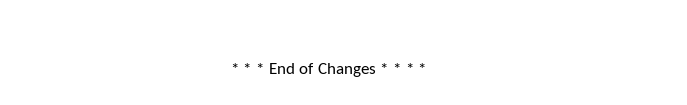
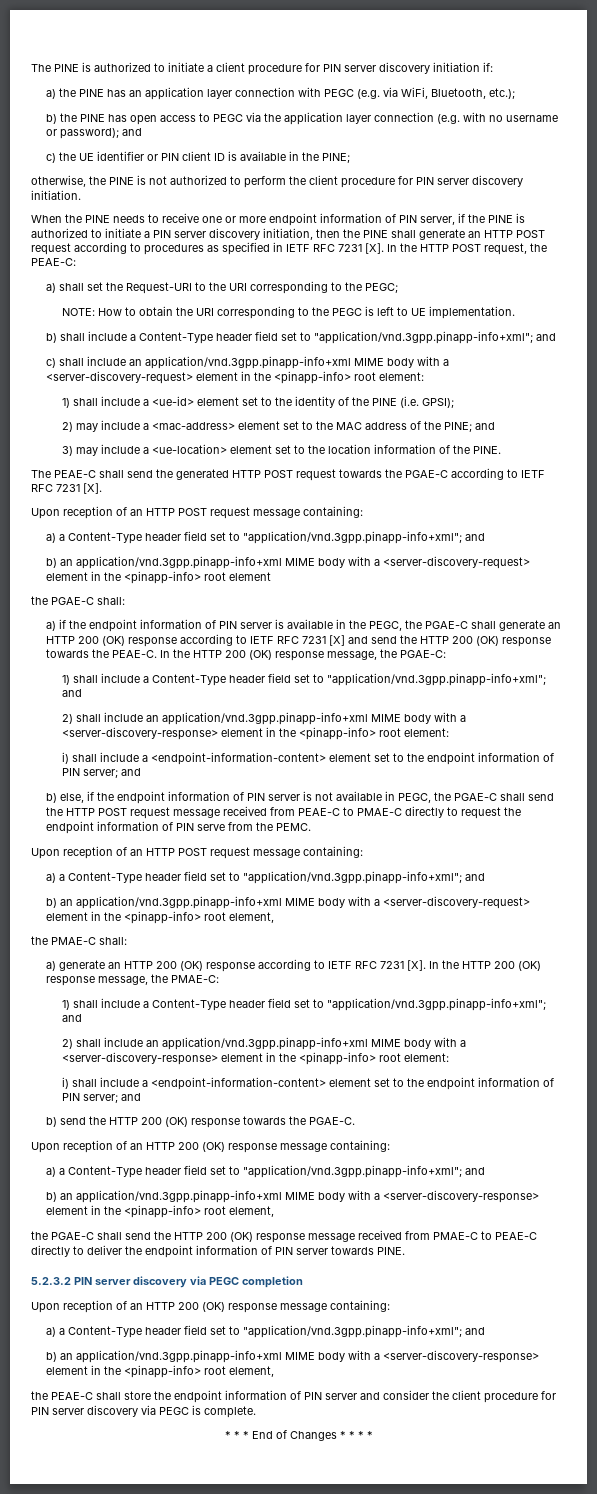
(230, 68) none -> [31,62,493,75] [46,87,516,100] [46,112,559,125] [46,128,143,139] [46,151,351,163] [31,175,523,188] [31,190,81,200] [31,213,525,226] [31,228,545,240] [31,242,547,255] [31,258,76,266] [46,281,399,294] [61,306,515,319] [46,331,557,344] [46,356,450,369] [46,371,425,384] [61,396,454,408] [61,420,495,432] [61,444,501,456] [31,468,545,481] [31,483,102,494] [31,506,363,519] [46,531,486,544] [46,556,531,569] [46,571,272,584] [31,596,125,605] [46,619,562,632] [46,634,552,647] [46,649,447,661] [61,673,546,686] [61,689,82,697] [61,712,466,725] [61,727,449,740] [61,752,554,765] [61,768,141,778] [46,791,555,804] [46,806,522,819] [46,821,312,834] [31,846,363,859] [46,871,486,884] [46,896,531,909] [46,911,275,924] [31,936,127,945] [46,959,542,972] [46,974,220,986] [61,998,546,1011] [61,1014,82,1022] [61,1037,466,1050] [61,1052,449,1065] [61,1077,554,1090] [61,1093,141,1103] [46,1116,356,1128] [31,1140,390,1153] [46,1165,486,1178] [46,1190,540,1203] [46,1205,275,1218] [31,1230,537,1243] [31,1245,405,1258] [31,1276,303,1288] [31,1300,390,1313] [46,1325,486,1338] [46,1350,540,1363] [46,1365,275,1378] [31,1390,556,1403] [31,1405,256,1418] The PINE is authorized to initiate a client procedure for PIN server discovery initiation if: // a) the PINE has an application layer connection with PEGC (e.g. via WiFi, Bluetooth, etc.); // b) the PINE has open access to PEGC via the application layer connection (e.g. with no username or password); and // c) the UE identifier or PIN client ID is available in the PINE; // otherwise, the PINE is not authorized to perform the client procedure for PIN server discovery initiation. // When the PINE needs to receive one or more endpoint information of PIN server, if the PINE is authorized to initiate a PIN server discovery initiation, then the PINE shall generate an HTTP POST request according to procedures as specified in IETF RFC 7231 [X]. In the HTTP POST request, the PEAE-C: // a) shall set the Request-URI to the URI corresponding to the PEGC; // NOTE: How to obtain the URI corresponding to the PEGC is left to UE implementation. // b) shall include a Content-Type header field set to "application/vnd.3gpp.pinapp-info+xml"; and // c) shall include an application/vnd.3gpp.pinapp-info+xml MIME body with a <server-discovery-request> element in the <pinapp-info> root element: // 1) shall include a <ue-id> element set to the identity of the PINE (i.e. GPSI); // 2) may include a <mac-address> element set to the MAC address of the PINE; and // 3) may include a <ue-location> element set to the location information of the PINE. // The PEAE-C shall send the generated HTTP POST request towards the PGAE-C according to IETF RFC 7231 [X]. // Upon reception of an HTTP POST request message containing: // a) a Content-Type header field set to "application/vnd.3gpp.pinapp-info+xml"; and // b) an application/vnd.3gpp.pinapp-info+xml MIME body with a <server-discovery-request> element in the <pinapp-info> root element // the PGAE-C shall: // a) if the endpoint information of PIN server is available in the PEGC, the PGAE-C shall generate an HTTP 200 (OK) response according to IETF RFC 7231 [X] and send the HTTP 200 (OK) response towards the PEAE-C. In the HTTP 200 (OK) response message, the PGAE-C: // 1) shall include a Content-Type header field set to "application/vnd.3gpp.pinapp-info+xml"; and // 2) shall include an application/vnd.3gpp.pinapp-info+xml MIME body with a <server-discovery-response> element in the <pinapp-info> root element: // i) shall include a <endpoint-information-content> element set to the endpoint information of PIN server; and // b) else, if the endpoint information of PIN server is not available in PEGC, the PGAE-C shall send the HTTP POST request message received from PEAE-C to PMAE-C directly to request the endpoint information of PIN serve from the PEMC. // Upon reception of an HTTP POST request message containing: // a) a Content-Type header field set to "application/vnd.3gpp.pinapp-info+xml"; and // b) an application/vnd.3gpp.pinapp-info+xml MIME body with a <server-discovery-request> element in the <pinapp-info> root element, // the PMAE-C shall: // a) generate an HTTP 200 (OK) response according to IETF RFC 7231 [X]. In the HTTP 200 (OK) response message, the PMAE-C: // 1) shall include a Content-Type header field set to "application/vnd.3gpp.pinapp-info+xml"; and // 2) shall include an application/vnd.3gpp.pinapp-info+xml MIME body with a <server-discovery-response> element in the <pinapp-info> root element: // i) shall include a <endpoint-information-content> element set to the endpoint information of PIN server; and // b) send the HTTP 200 (OK) response towards the PGAE-C. // Upon reception of an HTTP 200 (OK) response message containing: // a) a Content-Type header field set to "application/vnd.3gpp.pinapp-info+xml"; and // b) an application/vnd.3gpp.pinapp-info+xml MIME body with a <server-discovery-response> element in the <pinapp-info> root element, // the PGAE-C shall send the HTTP 200 (OK) response message received from PMAE-C to PEAE-C directly to deliver the endpoint information of PIN server towards PINE. // 5.2.3.2 PIN server discovery via PEGC completion // Upon reception of an HTTP 200 (OK) response message containing: // a) a Content-Type header field set to "application/vnd.3gpp.pinapp-info+xml"; and // b) an application/vnd.3gpp.pinapp-info+xml MIME body with a <server-discovery-response> element in the <pinapp-info> root element, // the PEAE-C shall store the endpoint information of PIN server and consider the client procedure for PIN server discovery via PEGC is complete. //

